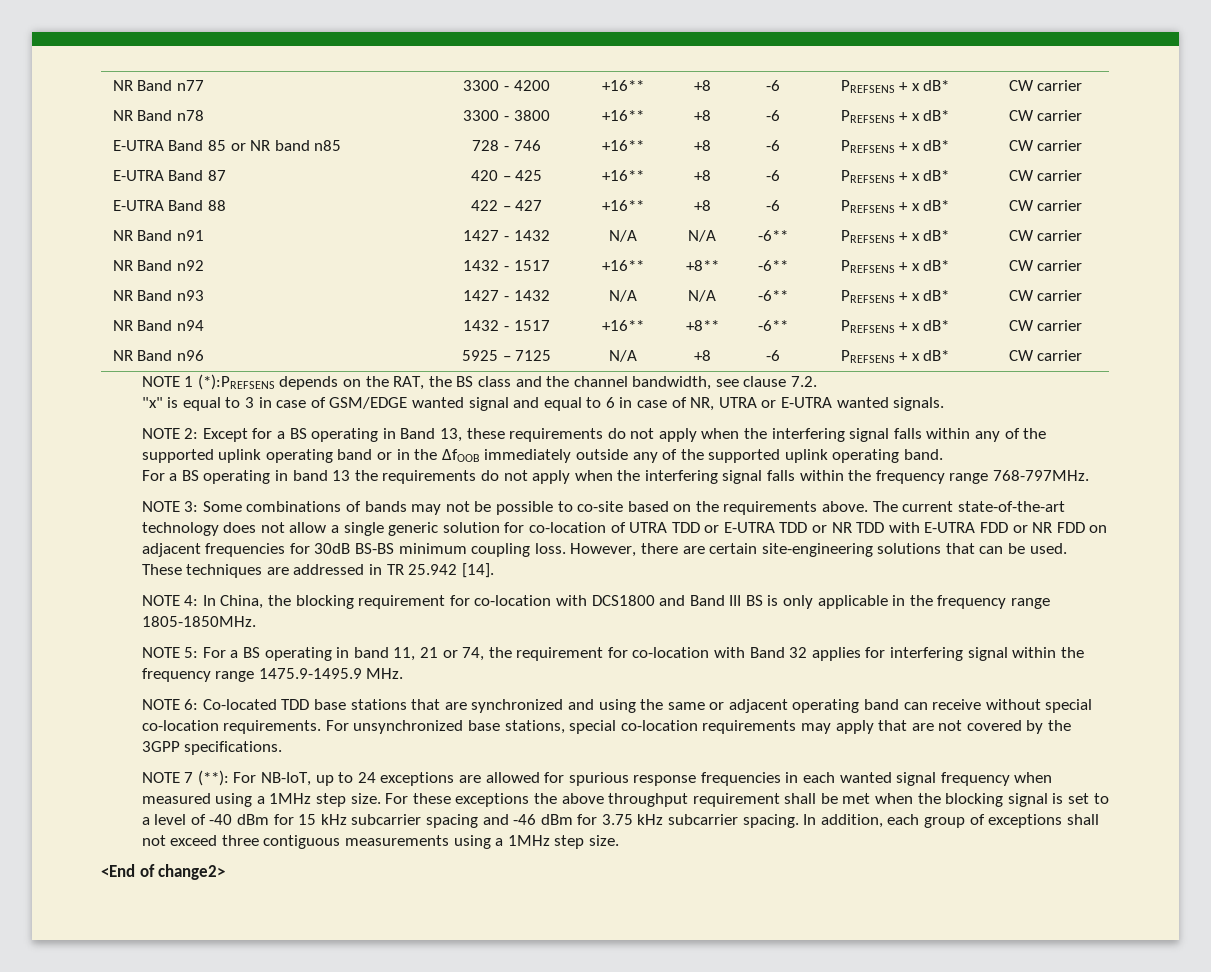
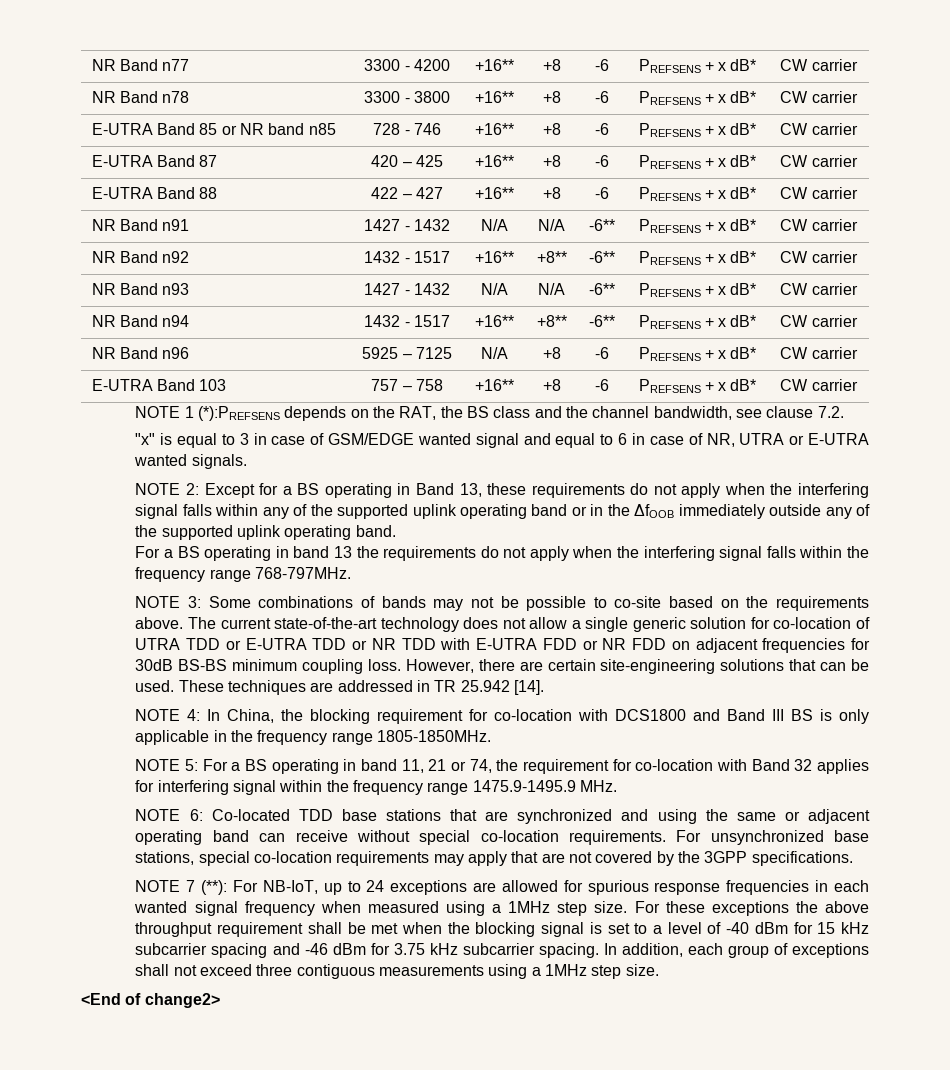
(1083, 355) none -> [91,379,227,391] [371,379,443,391] [475,379,514,391] [542,379,561,391] [595,379,609,391] [638,379,757,393] [780,379,858,391] // E-UTRA Band 103 | 757 – 758 | +16** | +8 | -6 | PREFSENS + x dB* | CW carrier

